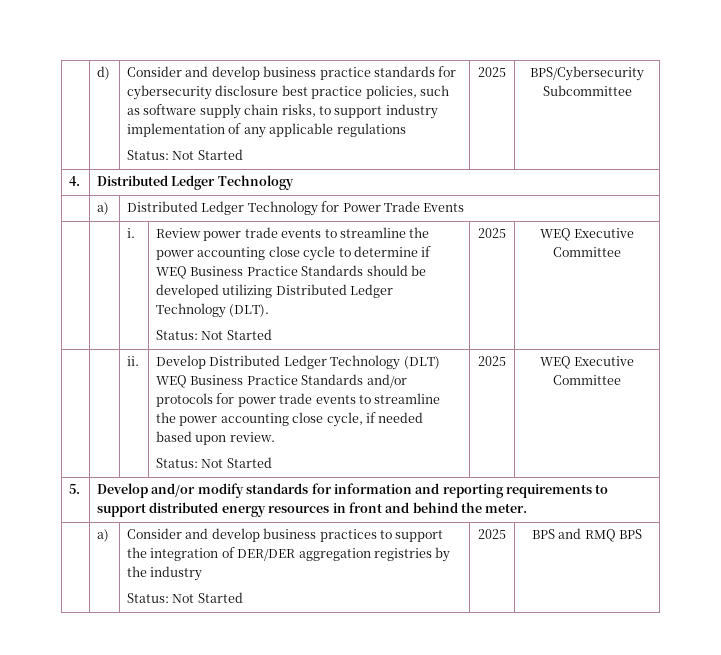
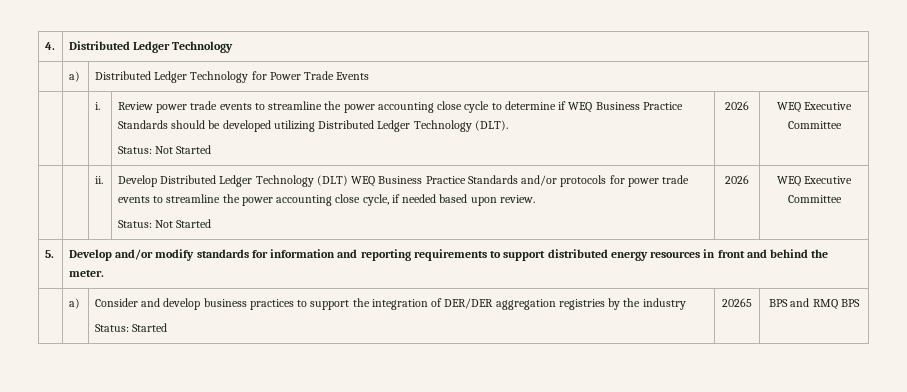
[97,66,111,80] [127,66,457,80] [127,85,449,100] [127,104,438,119] [127,123,406,138] [127,149,243,160] [478,67,506,77] [530,66,644,81] [542,85,632,96] | d) | Consider and develop business practice standards for cybersecurity disclosure best practice policies, such as software supply chain risks, to support industry implementation of any applicable regulations // Status: Not Started | 2025 | BPS/Cybersecurity Subcommittee // -> (44, 46) none
[478,228,506,238] 2025 -> [725,101,749,110] 2026
[478,356,506,366] 2025 -> [725,175,749,184] 2026
[172,592,243,603] [478,529,506,539] Not Started | 2025 -> [132,323,168,332] [722,298,752,307] Started | 20265

